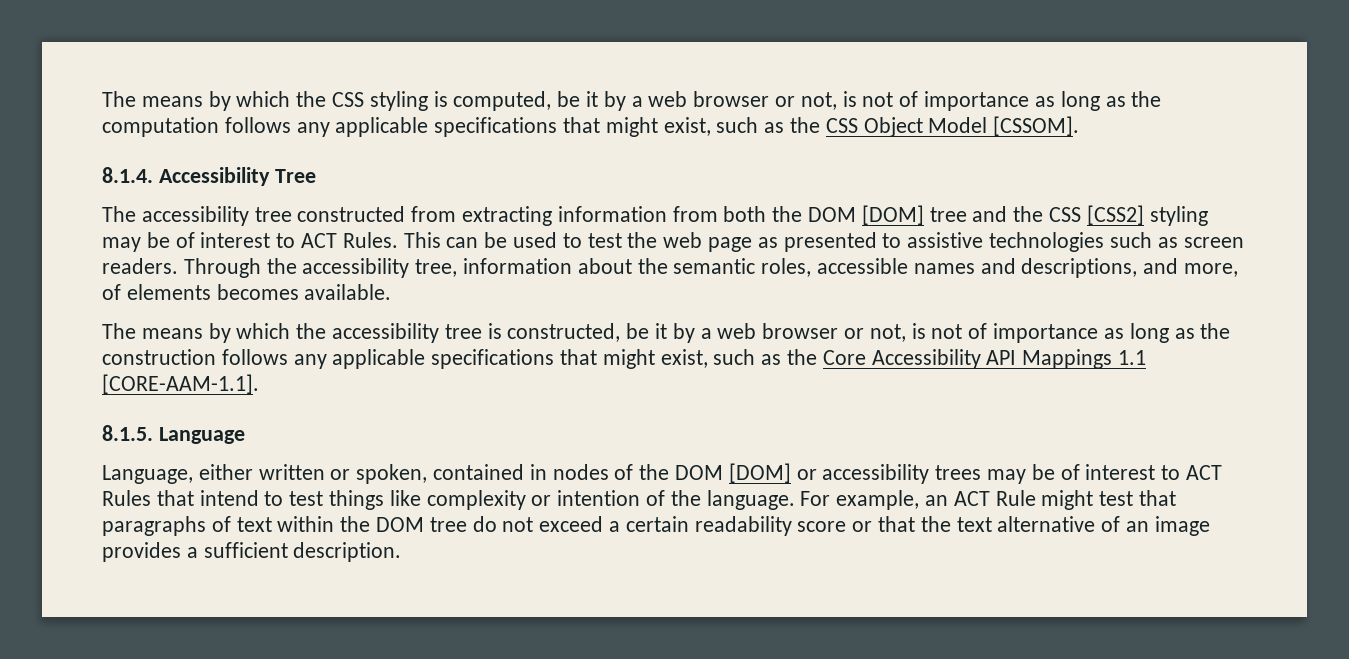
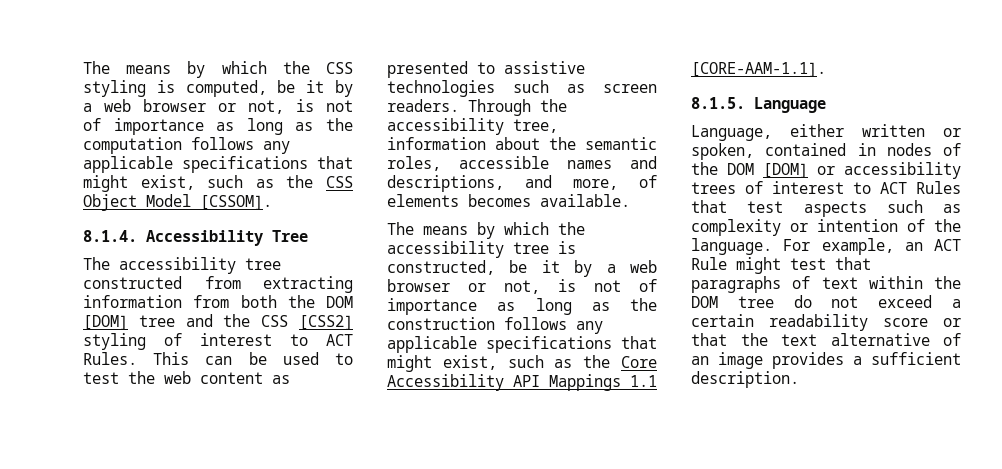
[102,232,170,252] may be -> (146, 341) none
[708,237,753,252] page -> [200,372,263,384] content
[987,464,1055,484] may be -> (736, 188) none
[199,490,421,510] intend to test things like -> [747,200,961,217] test aspects such as

